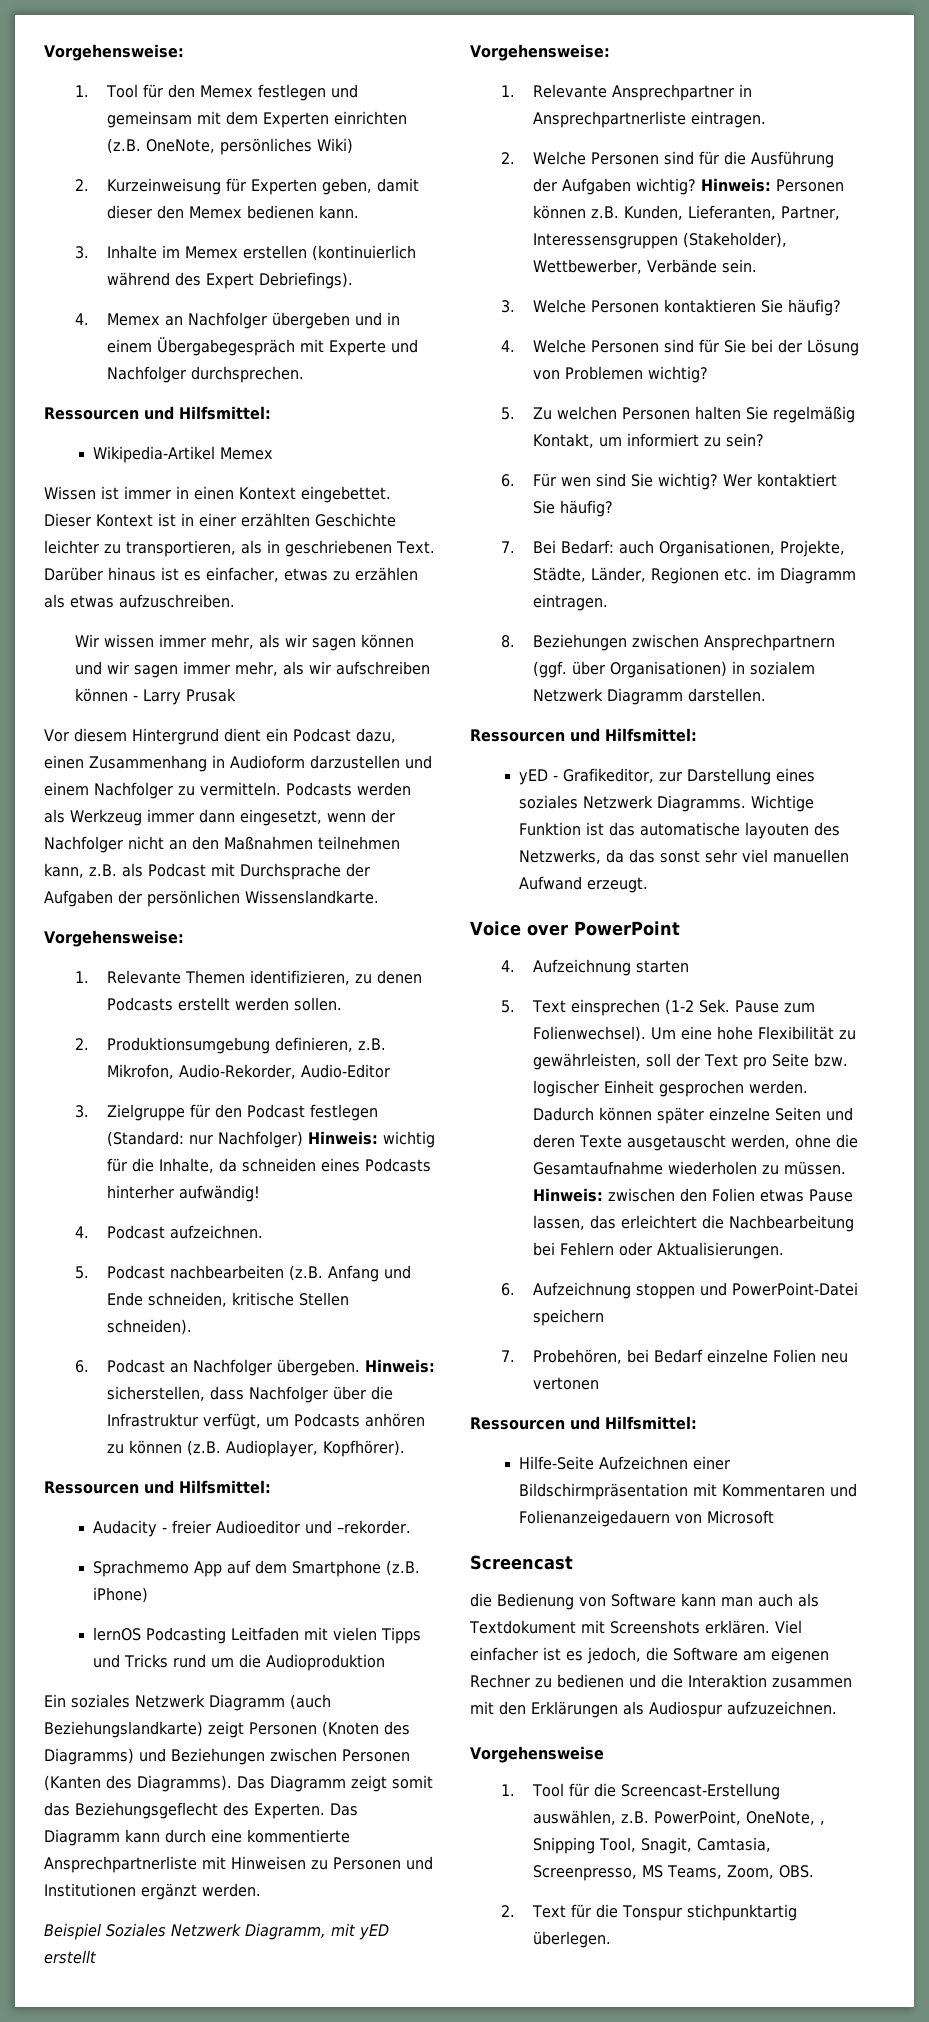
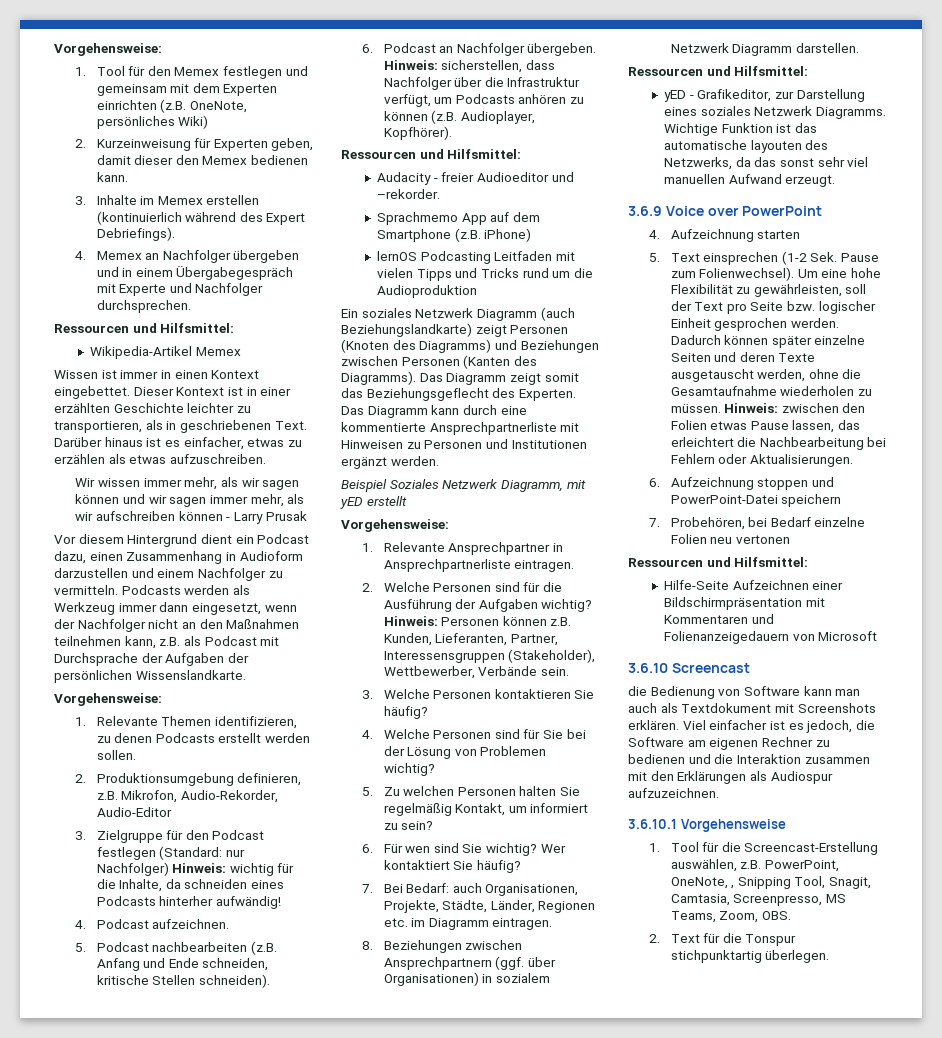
(648, 885) none -> [628,206,662,216] 3.6.9
(774, 1517) none -> [628,663,668,673] 3.6.10
(837, 1708) none -> [628,819,677,829] 3.6.10.1

